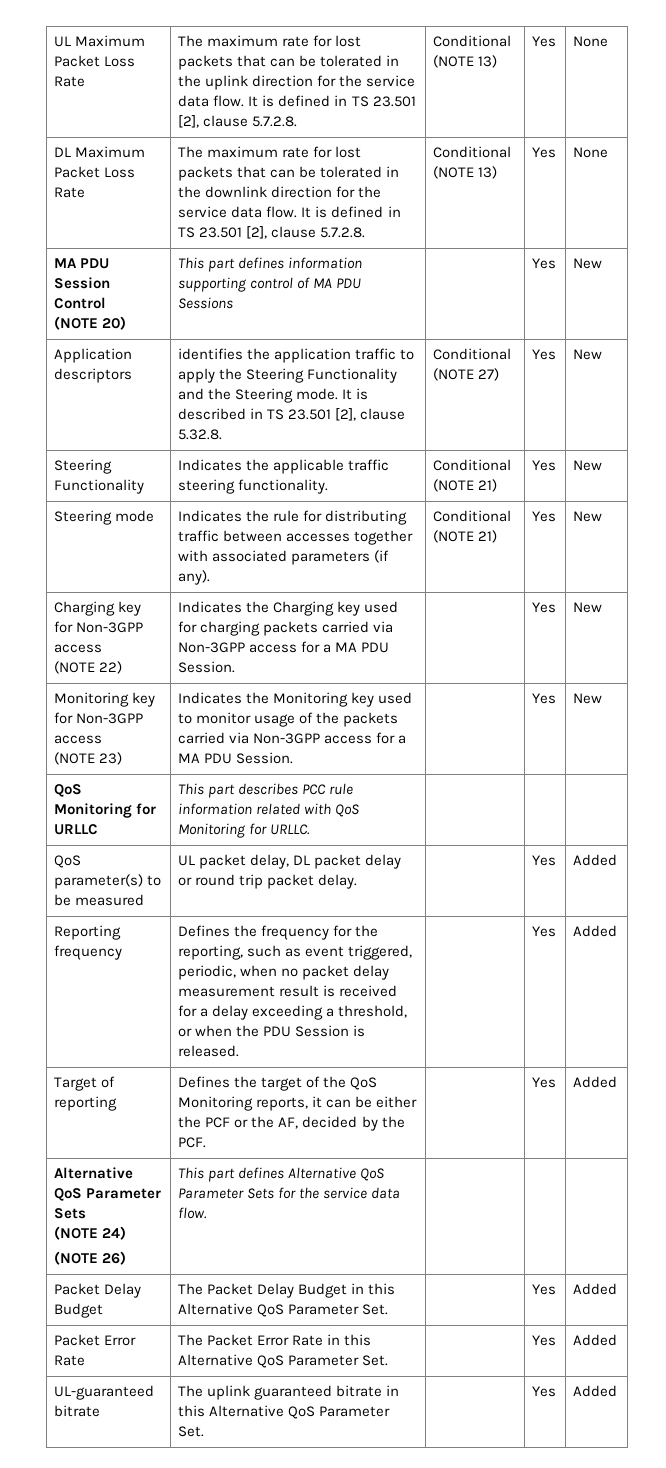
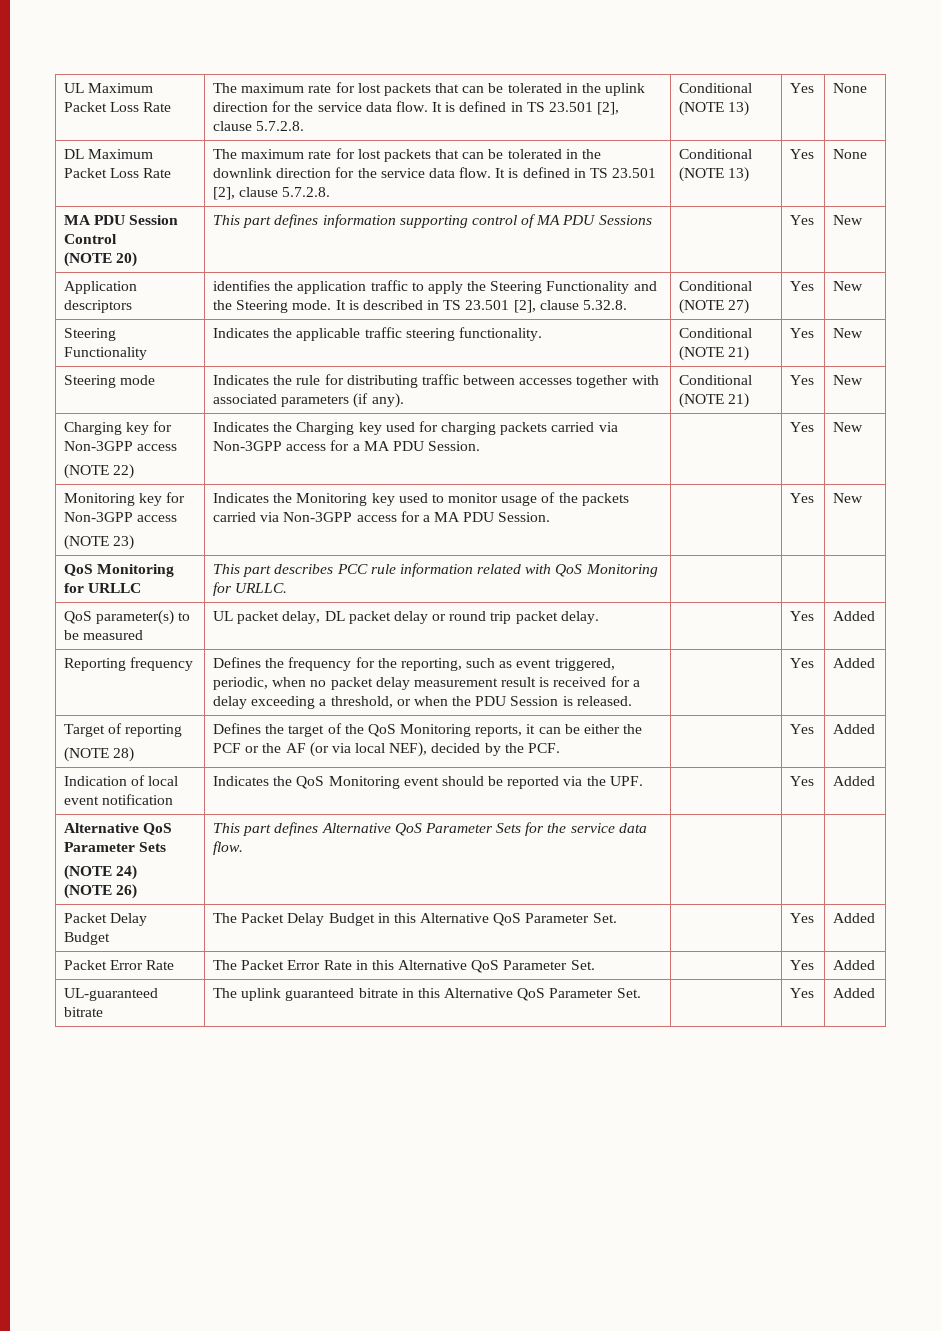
(118, 1103) none -> [63,747,135,762] // (NOTE 28)
[278,1117,299,1129] AF, -> [285,742,428,757] AF (or via local NEF),
(618, 1082) none -> [63,775,179,786] [63,794,174,805] [212,776,643,789] [789,776,814,786] [832,776,875,786] // Indication of local event notification | Indicates the QoS Monitoring event should be reported via the UPF. | | Yes | Added

